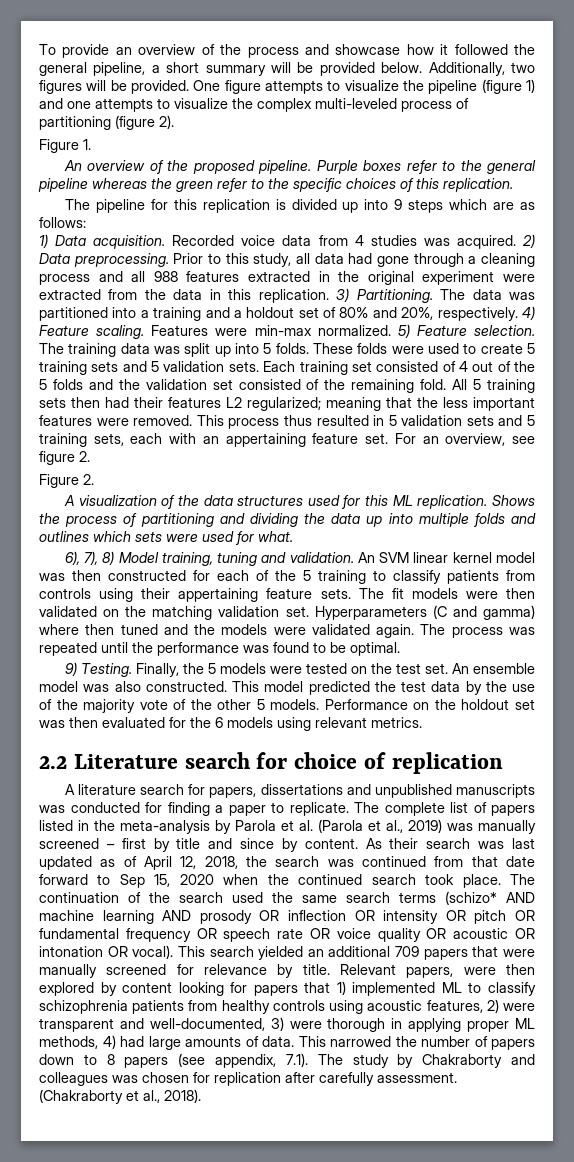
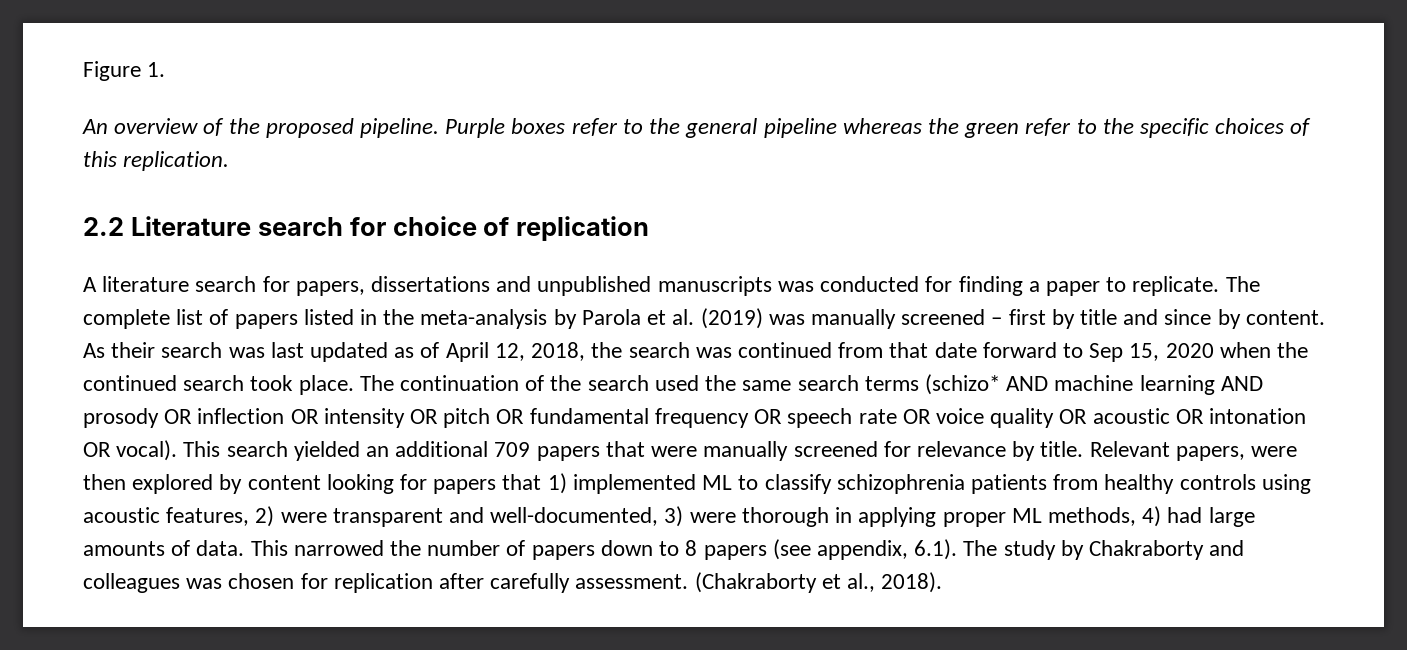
[39,44,536,58] [39,62,535,76] [39,79,535,94] [39,98,469,112] [39,115,174,130] To provide an overview of the process and showcase how it followed the general pipeline, a short summary will be provided below. Additionally, two figures will be provided. One figure attempts to visualize the pipeline (figure 1) and one attempts to visualize the complex multi-leveled process of partitioning (figure 2). // -> (83, 71) none
[64,199,535,213] [39,217,86,228] [39,234,535,249] [39,253,535,267] [39,271,536,285] [39,288,535,303] [39,306,535,321] [39,324,535,339] [39,343,535,357] [39,361,535,375] [39,379,535,393] [39,397,535,411] [39,415,535,429] [39,433,536,447] [39,451,90,465] [39,474,94,488] [63,495,536,509] [39,513,537,527] [39,531,293,545] [64,551,536,566] [39,570,535,584] [39,588,536,602] [39,605,535,620] [39,624,535,638] [39,642,400,656] [64,662,535,677] [39,681,535,695] [39,699,536,713] [39,717,422,731] // The pipeline for this replication is divided up into 9 steps which are as follows: // 1) Data acquisition. Recorded voice data from 4 studies was acquired. 2) Data preprocessing. Prior to this study, all data had gone through a cleaning process and all 988 features extracted in the original experiment were extracted from the data in this replication. 3) Partitioning. The data was partitioned into a training and a holdout set of 80% and 20%, respectively. 4) Feature scaling. Features were min-max normalized. 5) Feature selection. The training data was split up into 5 folds. These folds were used to create 5 training sets and 5 validation sets. Each training set consisted of 4 out of the 5 folds and the validation set consisted of the remaining fold. All 5 training sets then had their features L2 regularized; meaning that the less important features were removed. This process thus resulted in 5 validation sets and 5 training sets, each with an appertaining feature set. For an overview, see figure 2. // Figure 2. // A visualization of the data structures used for this ML replication. Shows the process of partitioning and dividing the data up into multiple folds and outlines which sets were used for what. // 6), 7), 8) Model training, tuning and validation. An SVM linear kernel model was then constructed for each of the 5 training to classify patients from controls using their appertaining feature sets. The fit models were then validated on the matching validation set. Hyperparameters (C and gamma) where then tuned and the models were validated again. The process was repeated until the performance was found to be optimal. // 9) Testing. Finally, the 5 models were tested on the test set. An ensemble model was also constructed. This model predicted the test data by the use of the majority vote of the other 5 models. Performance on the holdout set was then evaluated for the 6 models using relevant metrics. -> (230, 161) none
[318,819,442,833] (Parola et al., 2019) -> [700,308,763,329] (2019)
[285,1053,308,1067] 7.1). -> [914,539,958,560] 6.1).

